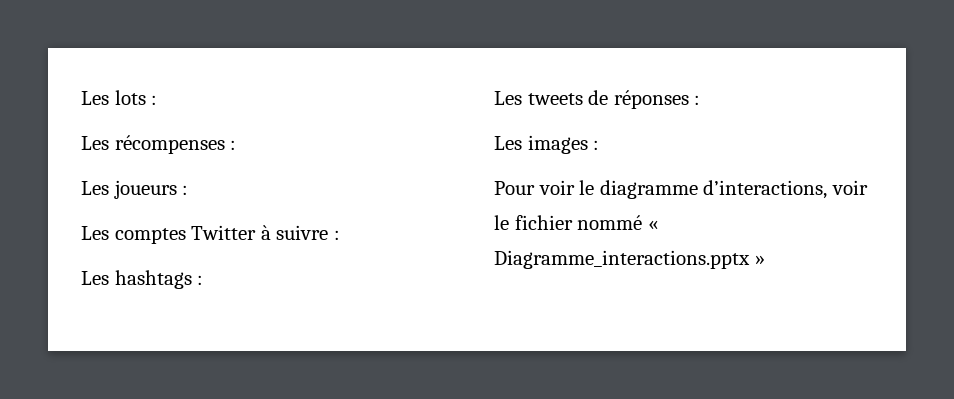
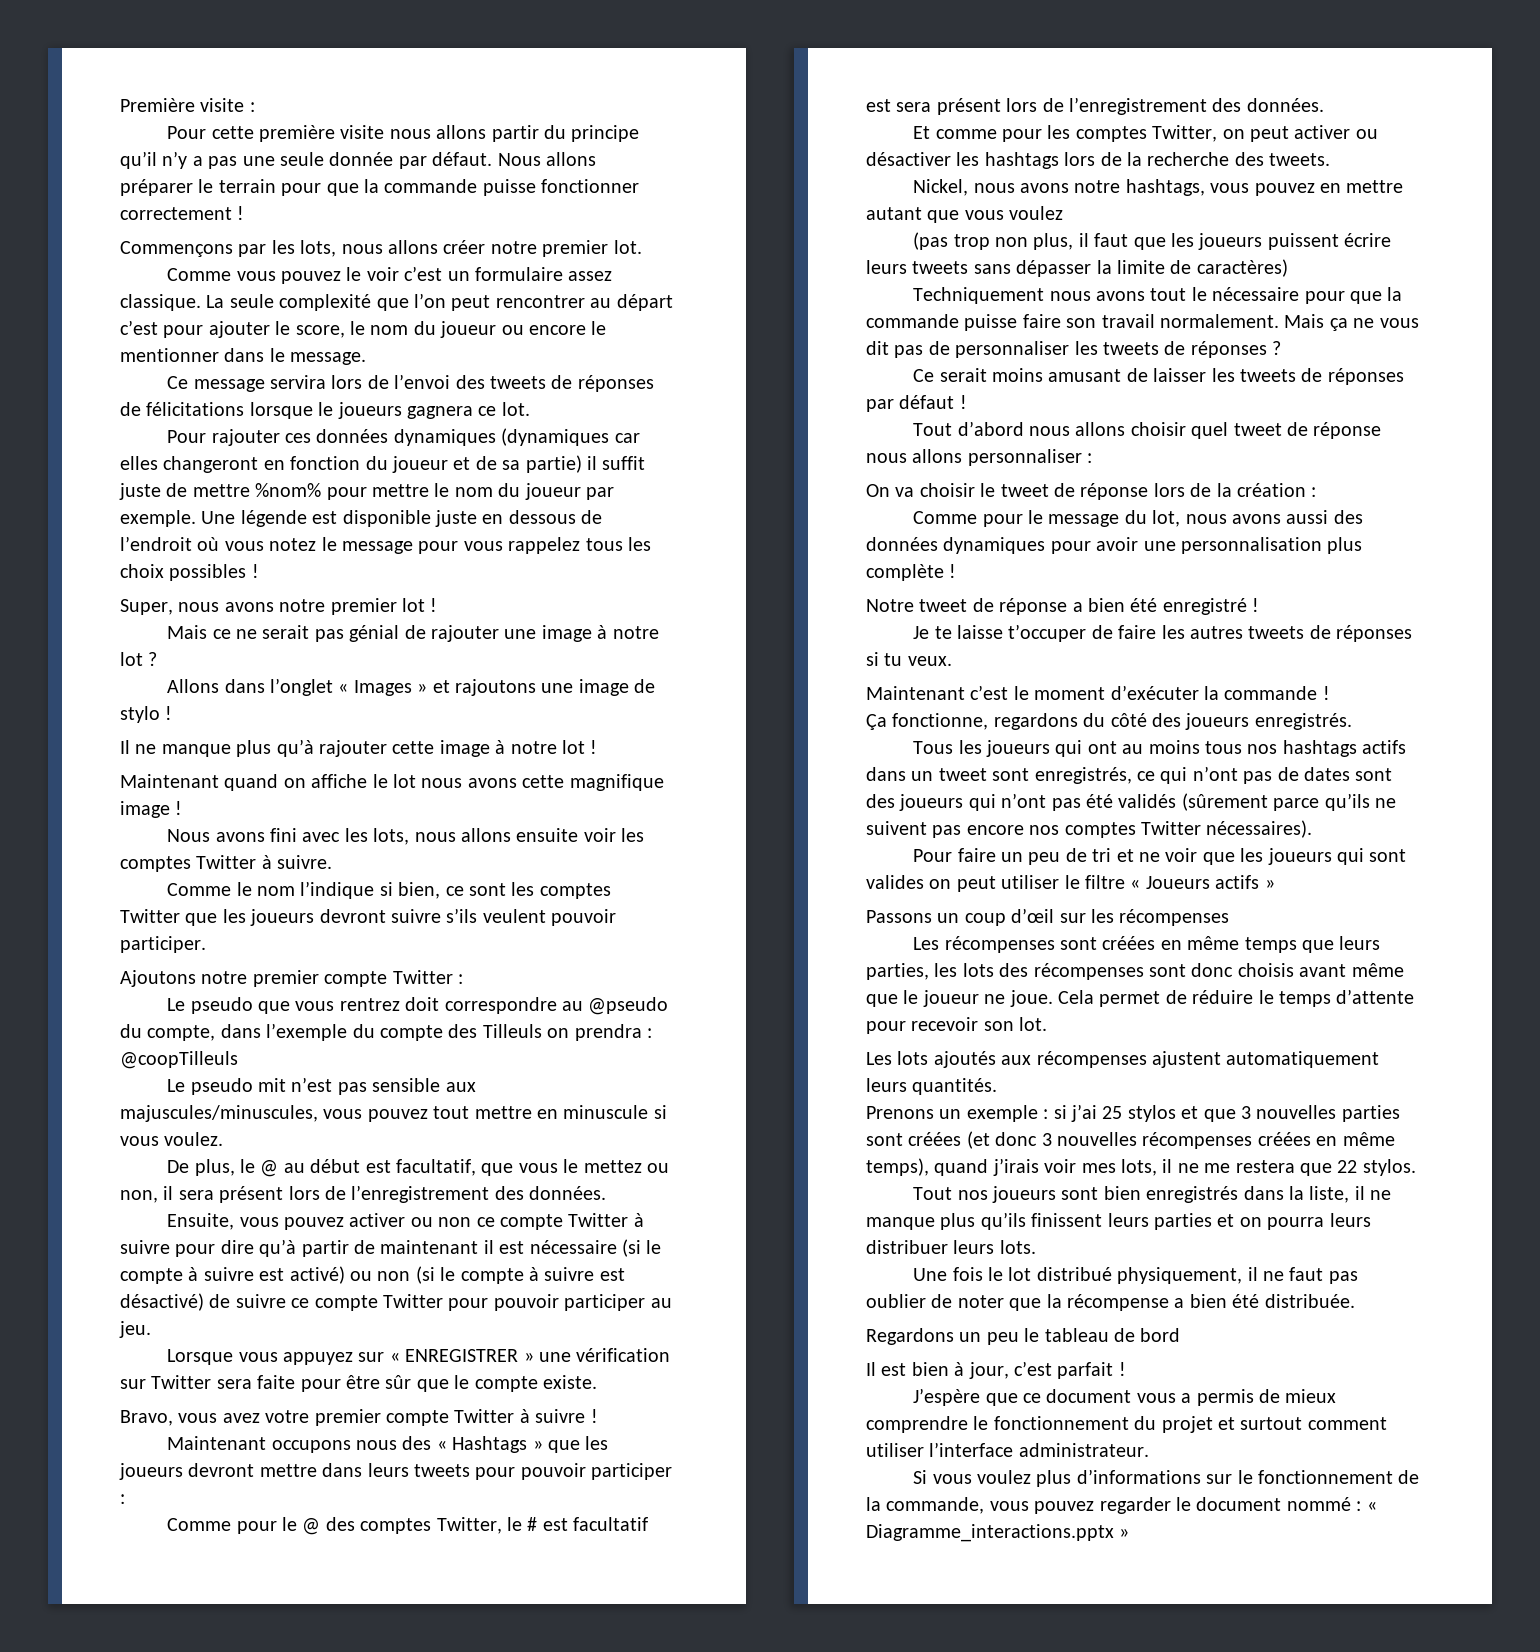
[81,90,158,105] [81,135,237,154] [81,180,189,199] [81,225,340,244] [81,270,204,289] [494,90,701,109] [494,135,600,154] [494,180,868,199] [494,215,643,230] Les lots : // Les récompenses : // Les joueurs : // Les comptes Twitter à suivre : // Les hashtags : // Les tweets de réponses : // Les images : // Pour voir le diagramme d’interactions, voir le fichier nommé -> [120,98,255,112] [167,125,640,142] [120,151,596,169] [120,179,640,196] [120,206,245,220] [120,240,642,257] [167,266,613,284] [120,293,673,311] [120,320,607,338] [120,348,367,365] [167,374,654,392] [120,402,530,419] [167,428,640,446] [120,455,646,473] [119,483,614,500] [120,510,603,527] [120,536,651,554] [120,564,259,581] [120,598,438,615] [167,625,659,642] [120,652,158,666] [167,678,656,696] [120,706,173,723] [120,739,598,757] [120,774,664,791] [120,801,183,818] [167,828,645,845] [120,855,333,872] [167,881,611,899] [120,908,617,926] [120,936,206,953] [120,970,463,987] [167,997,669,1015] [120,1023,652,1041] [120,1051,238,1069] [167,1077,476,1095] [120,1105,667,1122] [120,1132,224,1146] [167,1159,669,1177] [120,1185,607,1203] [167,1213,644,1230] [120,1239,662,1257] [120,1266,625,1284] [120,1293,672,1311] [119,1321,151,1338] [167,1348,671,1365] [120,1375,597,1392] [120,1409,598,1426] [167,1436,609,1453] [119,1463,673,1480] [120,1494,125,1504] [167,1517,649,1535] [866,97,1324,115] [913,125,1378,142] [866,152,1331,169] [913,179,1404,196] [866,206,1064,223] [913,232,1392,250] [866,259,1288,277] [913,287,1403,304] [866,314,1419,331] [866,341,1282,358] [913,368,1404,385] [866,395,967,412] [913,421,1382,439] [866,449,1093,466] [866,483,1317,500] [913,510,1363,527] [866,537,1363,554] [866,564,957,581] [866,598,1260,615] [913,624,1413,642] [866,652,952,666] [866,685,1330,700] [866,713,1352,730] [913,740,1407,757] [866,766,1393,784] [866,793,1396,811] [866,820,1313,838] [913,848,1407,865] [866,875,1275,892] [866,908,1230,926] [913,936,1381,953] [866,963,1404,980] [866,989,1415,1007] [866,1017,1048,1034] [866,1051,1380,1068] [866,1078,998,1095] [866,1104,1400,1122] [866,1131,1395,1149] [866,1158,1416,1176] [913,1186,1392,1203] [866,1212,1371,1230] [866,1240,1036,1254] [913,1267,1358,1284] [866,1294,1355,1311] [866,1328,1181,1345] [866,1361,1126,1379] [913,1388,1337,1406] [866,1416,1387,1433] [866,1442,1149,1457] [913,1469,1420,1487] [866,1497,1362,1514] Première visite : // Pour cette première visite nous allons partir du principe qu’il n’y a pas une seule donnée par défaut. Nous allons préparer le terrain pour que la commande puisse fonctionner correctement ! // Commençons par les lots, nous allons créer notre premier lot. // Comme vous pouvez le voir c’est un formulaire assez classique. La seule complexité que l’on peut rencontrer au départ c’est pour ajouter le score, le nom du joueur ou encore le mentionner dans le message. // Ce message servira lors de l’envoi des tweets de réponses de félicitations lorsque le joueurs gagnera ce lot. // Pour rajouter ces données dynamiques (dynamiques car elles changeront en fonction du joueur et de sa partie) il suffit juste de mettre %nom% pour mettre le nom du joueur par exemple. Une légende est disponible juste en dessous de l’endroit où vous notez le message pour vous rappelez tous les choix possibles ! // Super, nous avons notre premier lot ! // Mais ce ne serait pas génial de rajouter une image à notre lot ? // Allons dans l’onglet « Images » et rajoutons une image de stylo ! // Il ne manque plus qu’à rajouter cette image à notre lot ! // Maintenant quand on affiche le lot nous avons cette magnifique image ! // Nous avons fini avec les lots, nous allons ensuite voir les comptes Twitter à suivre. // Comme le nom l’indique si bien, ce sont les comptes Twitter que les joueurs devront suivre s’ils veulent pouvoir participer. // Ajoutons notre premier compte Twitter : // Le pseudo que vous rentrez doit correspondre au @pseudo du compte, dans l’exemple du compte des Tilleuls on prendra : @coopTilleuls // Le pseudo mit n’est pas sensible aux majuscules/minuscules, vous pouvez tout mettre en minuscule si vous voulez. // De plus, le @ au début est facultatif, que vous le mettez ou non, il sera présent lors de l’enregistrement des données. // Ensuite, vous pouvez activer ou non ce compte Twitter à suivre pour dire qu’à partir de maintenant il est nécessaire (si le compte à suivre est activé) ou non (si le compte à suivre est désactivé) de suivre ce compte Twitter pour pouvoir participer au jeu. // Lorsque vous appuyez sur « ENREGISTRER » une vérification sur Twitter sera faite pour être sûr que le compte existe. // Bravo, vous avez votre premier compte Twitter à suivre ! // Maintenant occupons nous des « Hashtags » que les joueurs devront mettre dans leurs tweets pour pouvoir participer : // Comme pour le @ des comptes Twitter, le # est facultatif est sera présent lors de l’enregistrement des données. // Et comme pour les comptes Twitter, on peut activer ou désactiver les hashtags lors de la recherche des tweets. // Nickel, nous avons notre hashtags, vous pouvez en mettre autant que vous voulez // (pas trop non plus, il faut que les joueurs puissent écrire leurs tweets sans dépasser la limite de caractères) // Techniquement nous avons tout le nécessaire pour que la commande puisse faire son travail normalement. Mais ça ne vous dit pas de personnaliser les tweets de réponses ? // Ce serait moins amusant de laisser les tweets de réponses par défaut ! // Tout d’abord nous allons choisir quel tweet de réponse nous allons personnaliser : // On va choisir le tweet de réponse lors de la création : // Comme pour le message du lot, nous avons aussi des données dynamiques pour avoir une personnalisation plus complète ! // Notre tweet de réponse a bien été enregistré ! // Je te laisse t’occuper de faire les autres tweets de réponses si tu veux. // Maintenant c’est le moment d’exécuter la commande ! // Ça fonctionne, regardons du côté des joueurs enregistrés. // Tous les joueurs qui ont au moins tous nos hashtags actifs dans un tweet sont enregistrés, ce qui n’ont pas de dates sont des joueurs qui n’ont pas été validés (sûrement parce qu’ils ne suivent pas encore nos comptes Twitter nécessaires). // Pour faire un peu de tri et ne voir que les joueurs qui sont valides on peut utiliser le filtre « Joueurs actifs » // Passons un coup d’œil sur les récompenses // Les récompenses sont créées en même temps que leurs parties, les lots des récompenses sont donc choisis avant même que le joueur ne joue. Cela permet de réduire le temps d’attente pour recevoir son lot. // Les lots ajoutés aux récompenses ajustent automatiquement leurs quantités. // Prenons un exemple : si j’ai 25 stylos et que 3 nouvelles parties sont créées (et donc 3 nouvelles récompenses créées en même temps), quand j’irais voir mes lots, il ne me restera que 22 stylos. // Tout nos joueurs sont bien enregistrés dans la liste, il ne manque plus qu’ils finissent leurs parties et on pourra leurs distribuer leurs lots. // Une fois le lot distribué physiquement, il ne faut pas oublier de noter que la récompense a bien été distribuée. // Regardons un peu le tableau de bord // Il est bien à jour, c’est parfait ! // J’espère que ce document vous a permis de mieux comprendre le fonctionnement du projet et surtout comment utiliser l’interface administrateur. // Si vous voulez plus d’informations sur le fonctionnement de la commande, vous pouvez regarder le document nommé :

